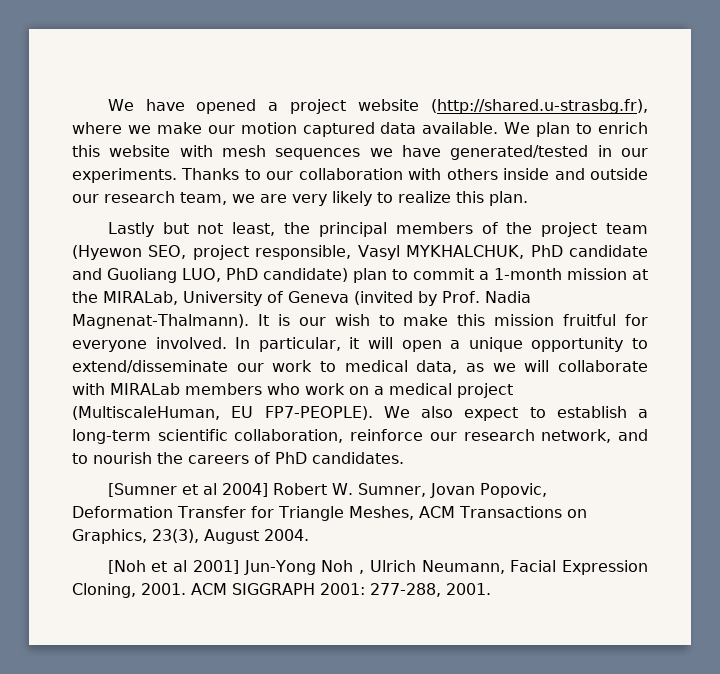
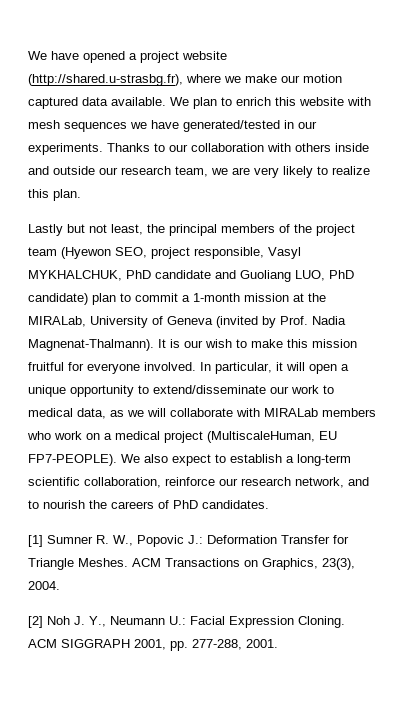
[107,483,547,498] [Sumner et al 2004] Robert W. Sumner, Jovan Popovic, -> [28,535,203,547] [1] Sumner R. W., Popovic J.:
[348,506,414,520] Meshes, -> [78,558,128,567] Meshes.
[204,529,259,544] August -> (355, 564) none
[107,560,648,575] [72,583,365,598] [Noh et al 2001] Jun-Yong Noh , Ulrich Neumann, Facial Expression Cloning, 2001. ACM SIGGRAPH 2001: -> [28,616,345,628] [28,639,188,651] [2] Noh J. Y., Neumann U.: Facial Expression Cloning. ACM SIGGRAPH 2001, pp.

